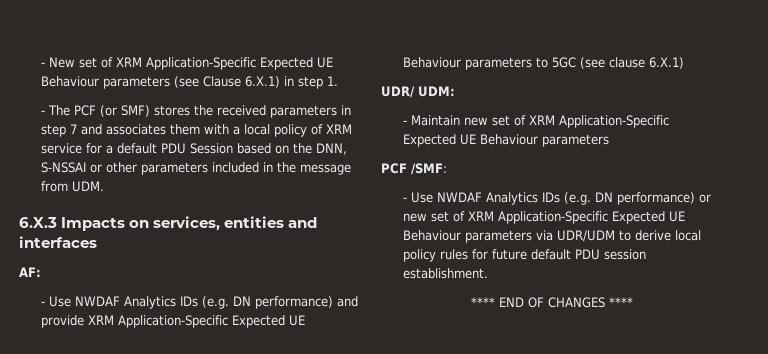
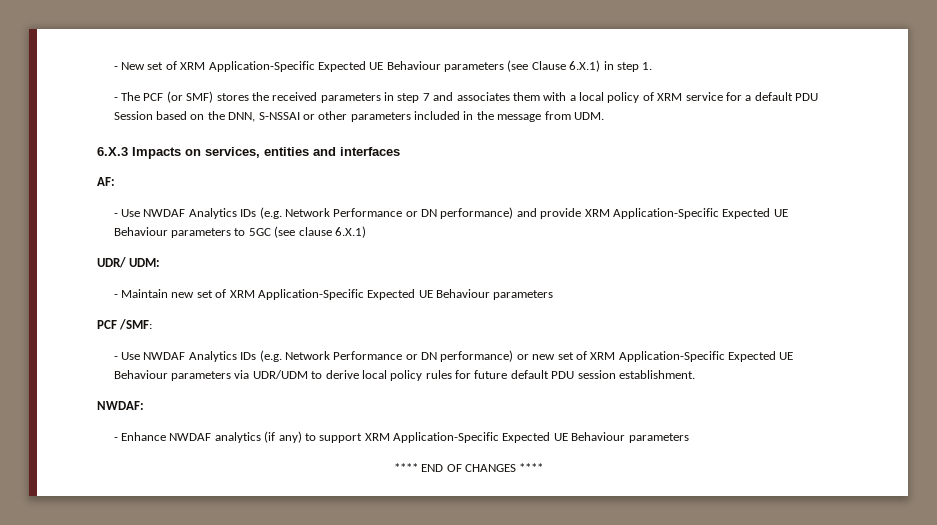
(229, 302) none -> [284,208,418,217] Network Performance or
(591, 198) none -> [284,351,418,360] Network Performance or
(488, 273) none -> [97,401,144,410] [113,431,689,443] // NWDAF: // - Enhance NWDAF analytics (if any) to support XRM Application-Specific Expected UE Behaviour parameters

